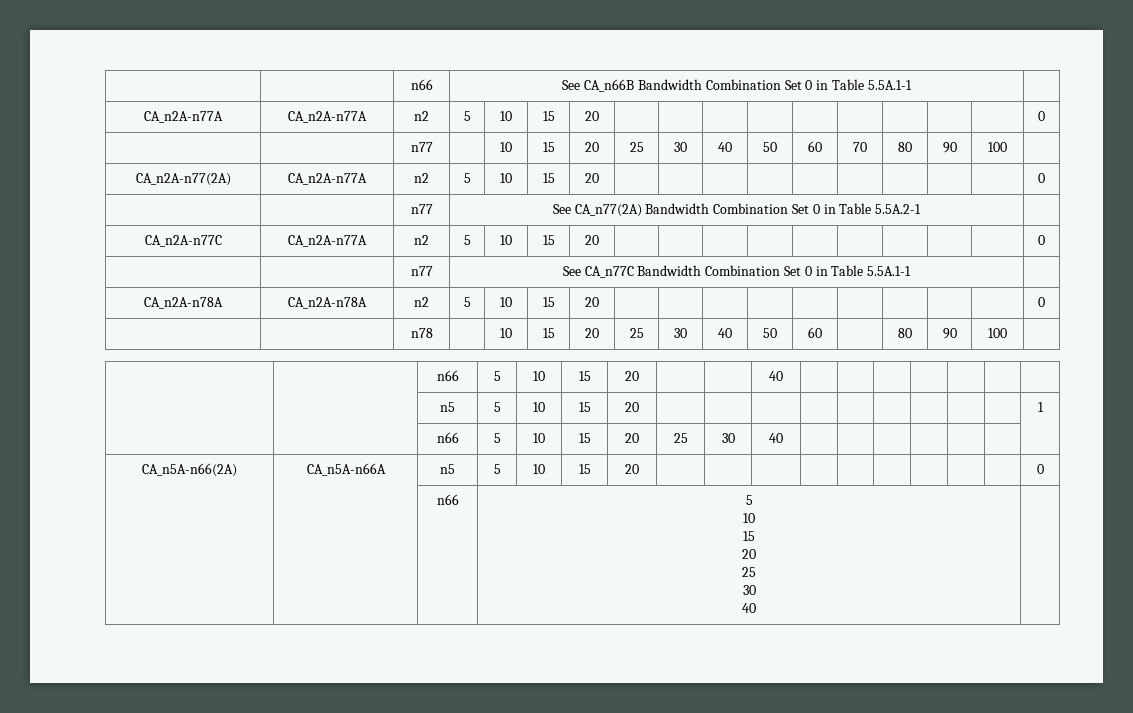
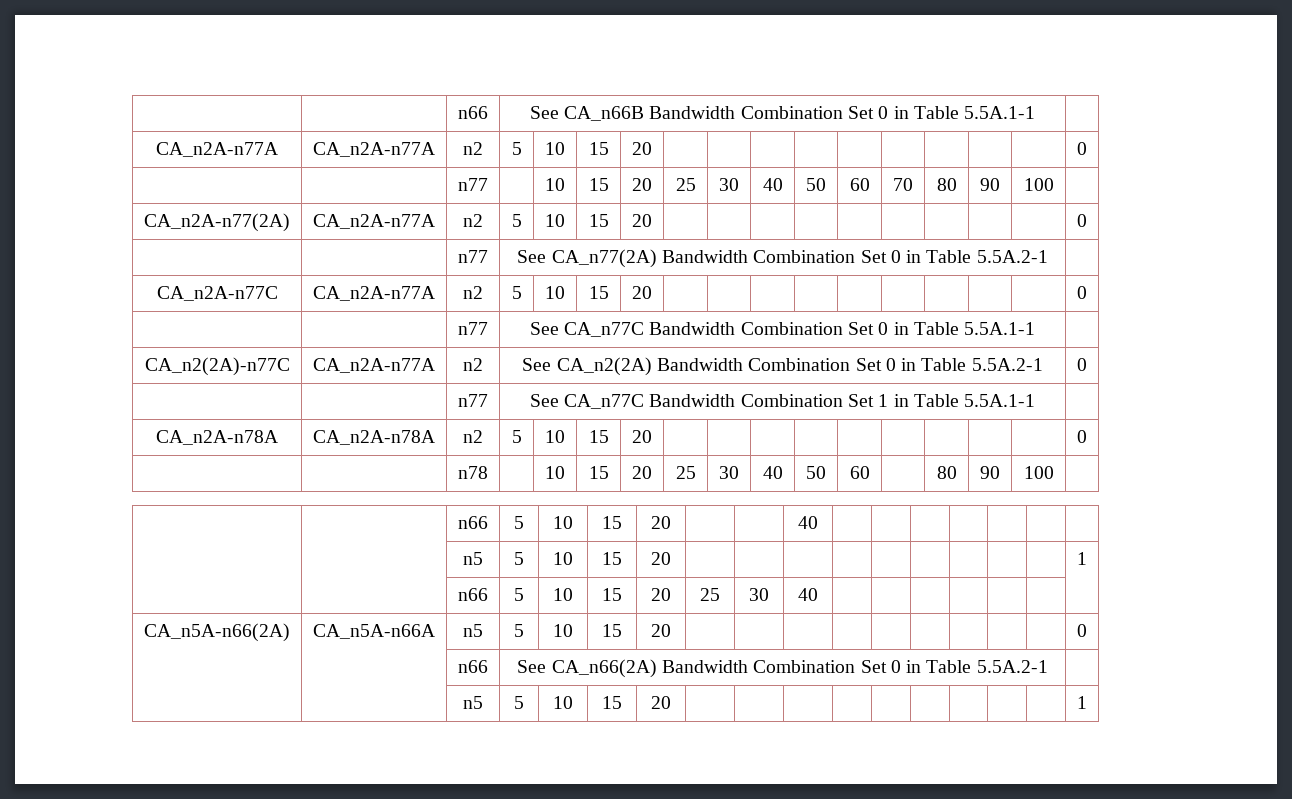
(912, 271) none -> [144,357,290,376] [313,358,435,373] [463,358,483,371] [522,357,1043,376] [1077,358,1087,371] [458,394,488,407] [529,394,1036,409] // CA_n2(2A)-n77C | CA_n2A-n77A | n2 | See CA_n2(2A) Bandwidth Combination Set 0 in Table 5.5A.2-1 | 0 // | | n77 | See CA_n77C Bandwidth Combination Set 1 in Table 5.5A.1-1 |
[745,495,753,505] [743,513,755,523] [743,531,755,541] [742,549,756,559] [742,567,756,577] [742,585,756,595] [742,603,756,613] | 5 // 10 // 15 // 20 // 25 // 30 // 40 | -> [517,659,1048,678] [463,696,483,709] [514,696,524,709] [553,696,573,709] [602,696,622,709] [651,696,671,709] [1077,696,1087,709] | See CA_n66(2A) Bandwidth Combination Set 0 in Table 5.5A.2-1 | // | | n5 | 5 | 10 | 15 | 20 | | | | | | | | | | 1

